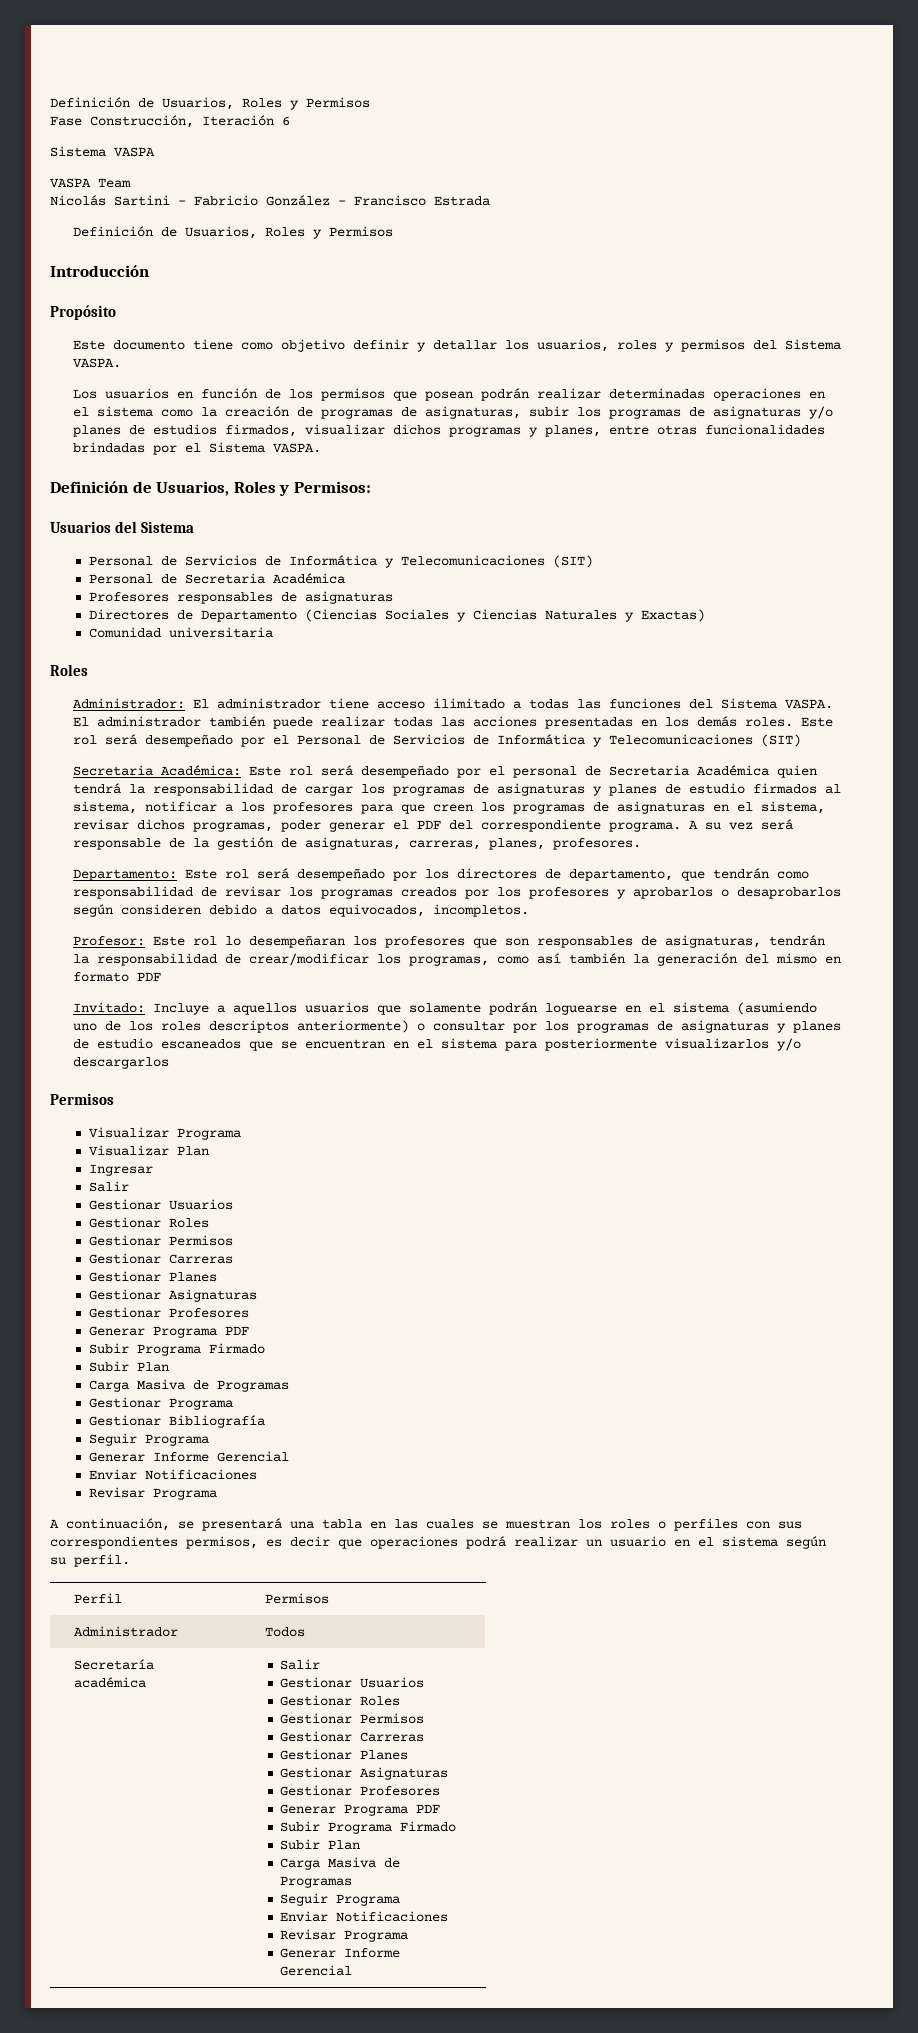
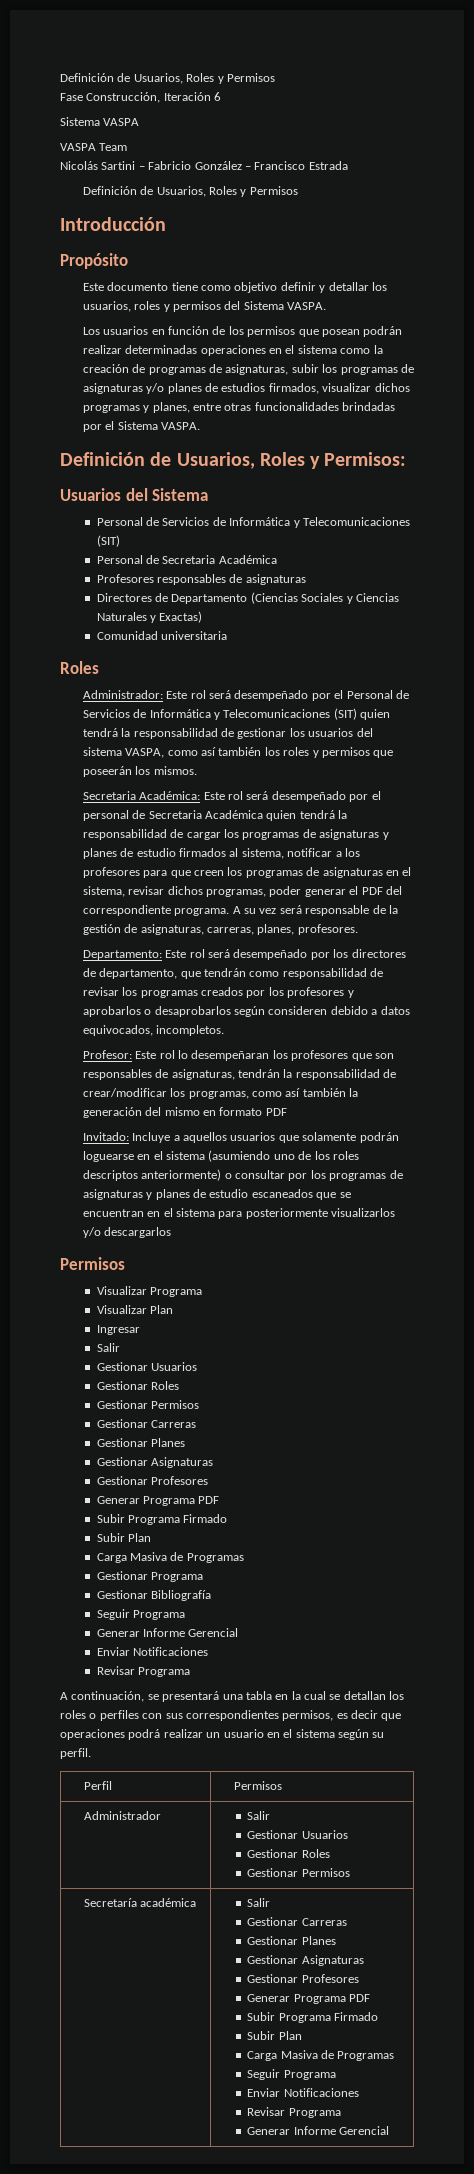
[193,698,834,709] [73,716,794,729] El administrador tiene acceso ilimitado a todas las funciones del Sistema VASPA. El administrador también puede realizar todas las acciones presentadas en los demás roles. -> (163, 694) none
(802, 740) none -> [360,709,391,720] [82,728,373,739] [82,747,394,758] [82,766,197,777] quien tendrá la responsabilidad de gestionar los usuarios del sistema VASPA, como así también los roles y permisos que poseerán los mismos.
[394,1519,570,1529] las cuales se muestran -> [291,1691,386,1700] la cual se detallan
[264,1627,305,1637] [73,1659,154,1670] [73,1677,146,1688] [280,1659,321,1670] [280,1677,425,1688] [280,1695,401,1706] [280,1713,425,1724] | Todos // Secretaría académica | Salir // Gestionar Usuarios // Gestionar Roles // Gestionar Permisos -> [247,1811,271,1820] [247,1830,348,1839] [247,1849,330,1858] [247,1868,350,1877] [83,1898,196,1907] [247,1898,271,1907] | Salir // Gestionar Usuarios // Gestionar Roles // Gestionar Permisos // Secretaría académica | Salir

